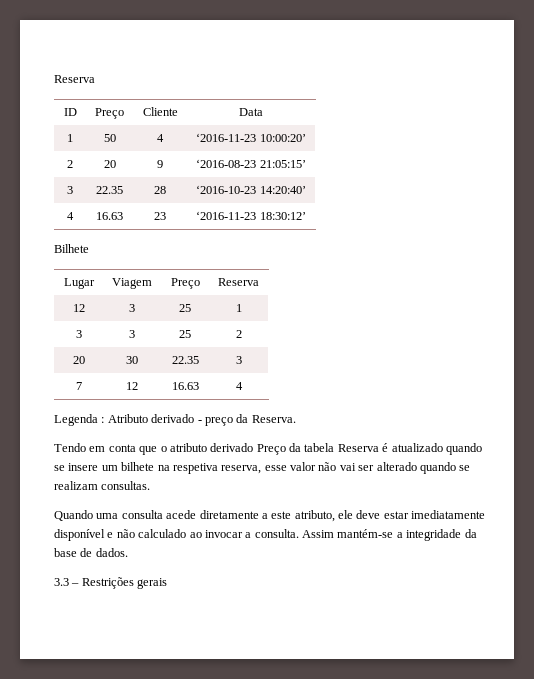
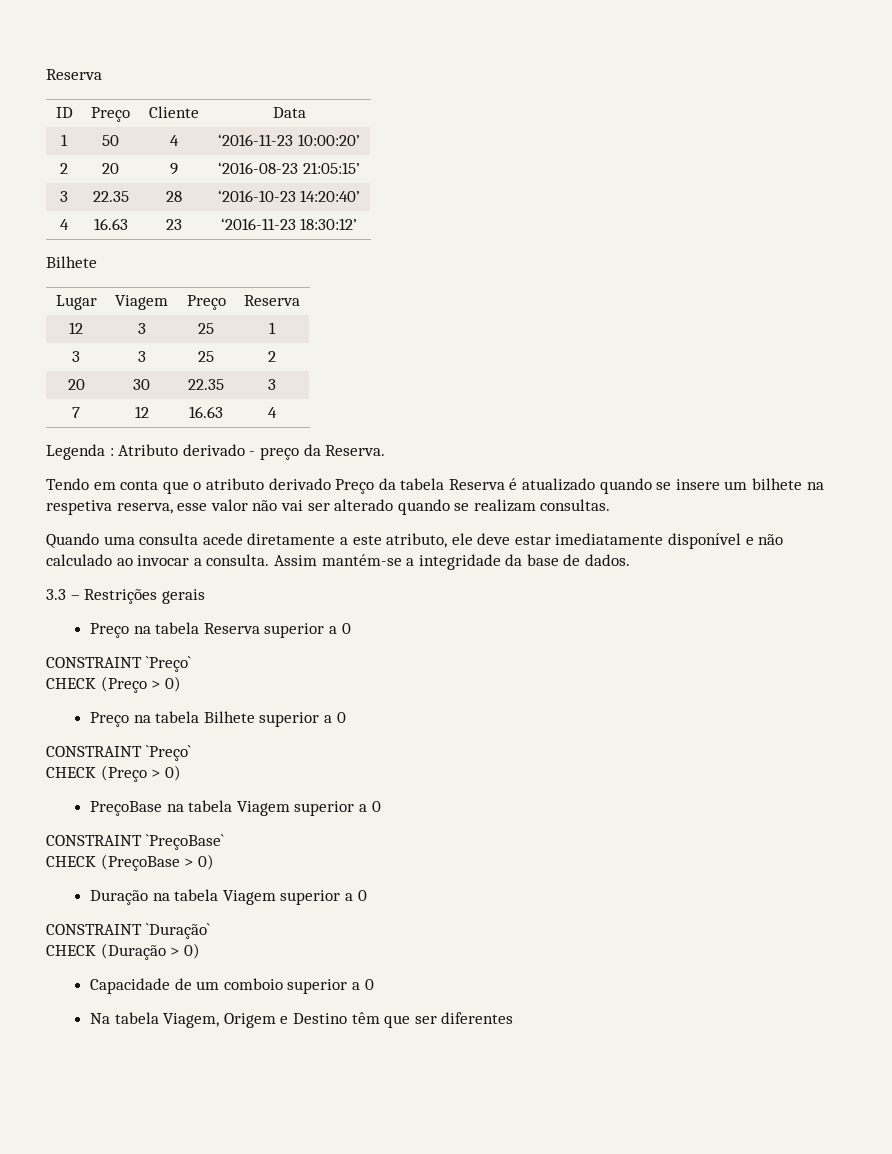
(168, 583) none -> [90,622,351,638] [46,656,191,672] [46,676,181,693] [90,711,346,727] [46,745,191,761] [46,765,181,782] [90,800,381,816] [46,834,224,850] [46,854,214,871] [90,889,367,905] [46,923,210,939] [46,943,200,960] [90,978,374,994] [90,1012,514,1028] // Preço na tabela Reserva superior a 0 // CONSTRAINT `Preço` // CHECK (Preço > 0) // Preço na tabela Bilhete superior a 0 // CONSTRAINT `Preço` // CHECK (Preço > 0) // PreçoBase na tabela Viagem superior a 0 // CONSTRAINT `PreçoBase` // CHECK (PreçoBase > 0) // Duração na tabela Viagem superior a 0 // CONSTRAINT `Duração` // CHECK (Duração > 0) // Capacidade de um comboio superior a 0 // Na tabela Viagem, Origem e Destino têm que ser diferentes

